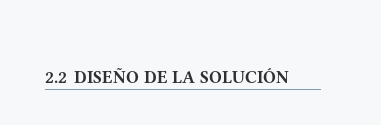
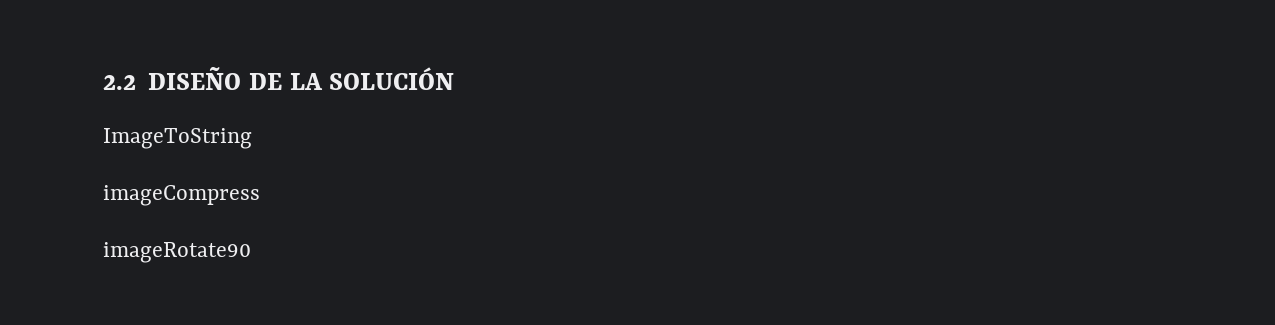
(290, 75) none -> [103,128,252,149] [103,185,260,206] [103,242,251,263] // ImageToString // imageCompress // imageRotate90

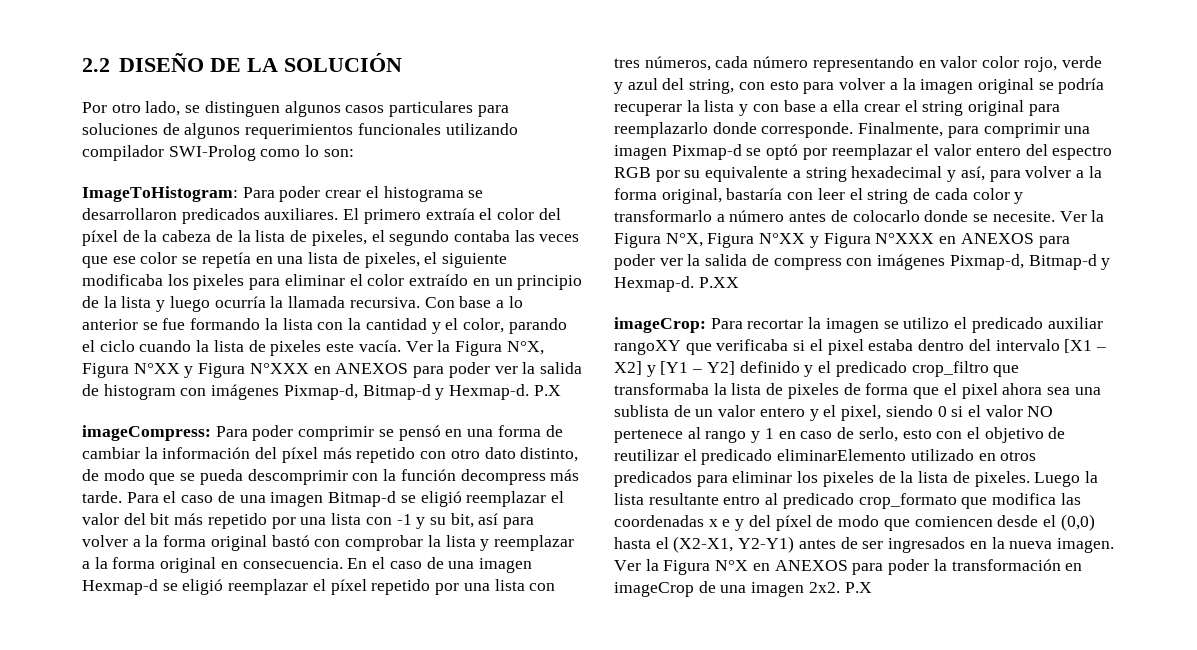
[103,128,252,149] [103,185,260,206] [103,242,251,263] ImageToString // imageCompress // imageRotate90 -> [82,101,509,117] [82,123,518,139] [82,145,354,161] [82,186,484,202] [82,208,561,224] [82,230,580,246] [82,252,507,268] [82,274,583,290] [82,296,523,312] [82,318,567,334] [82,340,544,356] [82,362,582,378] [82,384,561,400] [82,425,563,441] [82,447,579,463] [82,469,580,485] [82,491,564,507] [82,513,535,529] [82,535,574,551] [82,557,532,573] [82,579,556,595] [614,56,1102,72] [614,78,1105,94] [614,100,1060,116] [614,122,1091,138] [614,144,1113,160] [614,166,1102,182] [614,188,1024,204] [614,210,1105,222] [614,233,1070,248] [614,254,1111,270] [614,276,739,292] [614,317,1103,333] [614,339,1106,355] [614,361,1020,377] [614,383,1101,399] [614,405,1054,421] [614,427,1066,443] [614,449,1037,465] [614,471,1098,487] [614,493,1081,509] [614,514,1095,531] [614,536,1114,553] [614,559,1083,575] [614,581,872,597] Por otro lado, se distinguen algunos casos particulares para soluciones de algunos requerimientos funcionales utilizando compilador SWI-Prolog como lo son: // ImageToHistogram: Para poder crear el histograma se desarrollaron predicados auxiliares. El primero extraía el color del píxel de la cabeza de la lista de pixeles, el segundo contaba las veces que ese color se repetía en una lista de pixeles, el siguiente modificaba los pixeles para eliminar el color extraído en un principio de la lista y luego ocurría la llamada recursiva. Con base a lo anterior se fue formando la lista con la cantidad y el color, parando el ciclo cuando la lista de pixeles este vacía. Ver la Figura N°X, Figura N°XX y Figura N°XXX en ANEXOS para poder ver la salida de histogram con imágenes Pixmap-d, Bitmap-d y Hexmap-d. P.X // imageCompress: Para poder comprimir se pensó en una forma de cambiar la información del píxel más repetido con otro dato distinto, de modo que se pueda descomprimir con la función decompress más tarde. Para el caso de una imagen Bitmap-d se eligió reemplazar el valor del bit más repetido por una lista con -1 y su bit, así para volver a la forma original bastó con comprobar la lista y reemplazar a la forma original en consecuencia. En el caso de una imagen Hexmap-d se eligió reemplazar el píxel repetido por una lista con tres números, cada número representando en valor color rojo, verde y azul del string, con esto para volver a la imagen original se podría recuperar la lista y con base a ella crear el string original para reemplazarlo donde corresponde. Finalmente, para comprimir una imagen Pixmap-d se optó por reemplazar el valor entero del espectro RGB por su equivalente a string hexadecimal y así, para volver a la forma original, bastaría con leer el string de cada color y transformarlo a número antes de colocarlo donde se necesite. Ver la Figura N°X, Figura N°XX y Figura N°XXX en ANEXOS para poder ver la salida de compress con imágenes Pixmap-d, Bitmap-d y Hexmap-d. P.XX // imageCrop: Para recortar la imagen se utilizo el predicado auxiliar rangoXY que verificaba si el pixel estaba dentro del intervalo [X1 – X2] y [Y1 – Y2] definido y el predicado crop_filtro que transformaba la lista de pixeles de forma que el pixel ahora sea una sublista de un valor entero y el pixel, siendo 0 si el valor NO pertenece al rango y 1 en caso de serlo, esto con el objetivo de reutilizar el predicado eliminarElemento utilizado en otros predicados para eliminar los pixeles de la lista de pixeles. Luego la lista resultante entro al predicado crop_formato que modifica las coordenadas x e y del píxel de modo que comiencen desde el (0,0) hasta el (X2-X1, Y2-Y1) antes de ser ingresados en la nueva imagen. Ver la Figura N°X en ANEXOS para poder la transformación en imageCrop de una imagen 2x2. P.X

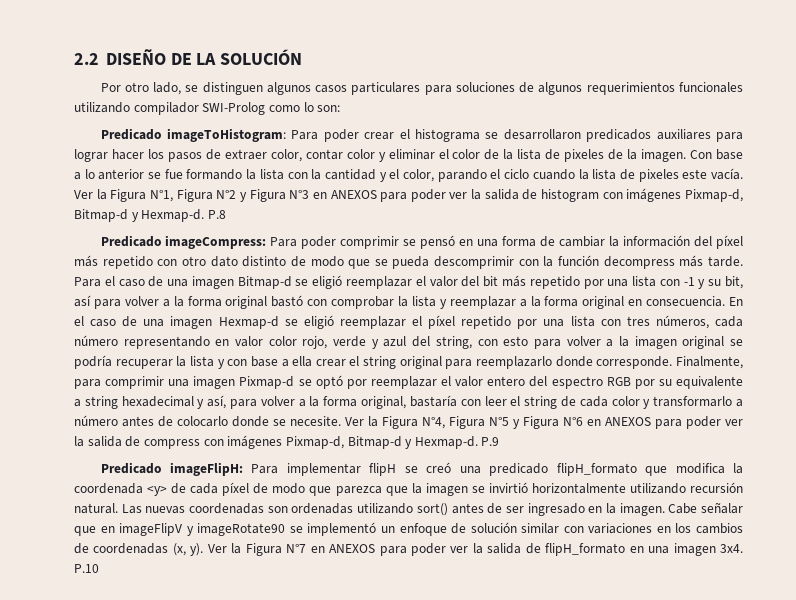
[82,186,238,202] ImageToHistogram: -> [100,128,286,142] Predicado imageToHistogram:
[264,208,561,224] [82,230,580,246] [82,252,507,268] [82,274,583,290] [82,296,420,312] auxiliares. El primero extraía el color del píxel de la cabeza de la lista de pixeles, el segundo contaba las veces que ese color se repetía en una lista de pixeles, el siguiente modificaba los pixeles para eliminar el color extraído en un principio de la lista y luego ocurría la llamada recursiva. -> [656,129,743,142] [74,149,687,162] auxiliares para lograr hacer los pasos de extraer color, contar color y eliminar el color de la lista de pixeles de la imagen.
[506,341,544,355] [82,363,309,378] N°X, Figura N°XX y Figura N°XXX -> [149,189,310,202] N°1, Figura N°2 y Figura N°3
[533,385,561,396] P.X // -> [207,210,226,219] [100,235,162,247] P.8 // Predicado
[520,447,579,462] distinto, -> [242,256,287,267] distinto
[665,233,935,248] N°X, Figura N°XX y Figura N°XXX -> [422,416,583,429] N°4, Figura N°5 y Figura N°6
[698,277,739,288] [614,317,1103,333] [614,339,1106,355] [614,361,1020,377] [614,383,1101,399] [614,405,1054,421] [614,427,1066,443] [614,449,1037,465] [614,471,1098,487] [614,493,1081,509] [614,514,1095,531] [614,536,795,553] P.XX // imageCrop: Para recortar la imagen se utilizo el predicado auxiliar rangoXY que verificaba si el pixel estaba dentro del intervalo [X1 – X2] y [Y1 – Y2] definido y el predicado crop_filtro que transformaba la lista de pixeles de forma que el pixel ahora sea una sublista de un valor entero y el pixel, siendo 0 si el valor NO pertenece al rango y 1 en caso de serlo, esto con el objetivo de reutilizar el predicado eliminarElemento utilizado en otros predicados para eliminar los pixeles de la lista de pixeles. Luego la lista resultante entro al predicado crop_formato que modifica las coordenadas x e y del píxel de modo que comiencen desde el (0,0) hasta el (X2-X1, Y2-Y1) -> [481,437,500,446] [100,462,744,476] [74,482,743,496] [74,503,448,516] P.9 // Predicado imageFlipH: Para implementar flipH se creó una predicado flipH_formato que modifica la coordenada <y> de cada píxel de modo que parezca que la imagen se invirtió horizontalmente utilizando recursión natural. Las nuevas coordenadas son ordenadas utilizando sort()
[888,537,966,553] ingresados -> [527,503,585,516] ingresado
[1009,538,1114,553] [614,559,1083,575] [614,581,872,597] nueva imagen. Ver la Figura N°X en ANEXOS para poder la transformación en imageCrop de una imagen 2x2. P.X -> [619,502,743,516] [74,522,743,536] [74,543,743,556] [74,564,99,573] imagen. Cabe señalar que en imageFlipV y imageRotate90 se implementó un enfoque de solución similar con variaciones en los cambios de coordenadas (x, y). Ver la Figura N°7 en ANEXOS para poder ver la salida de flipH_formato en una imagen 3x4. P.10

